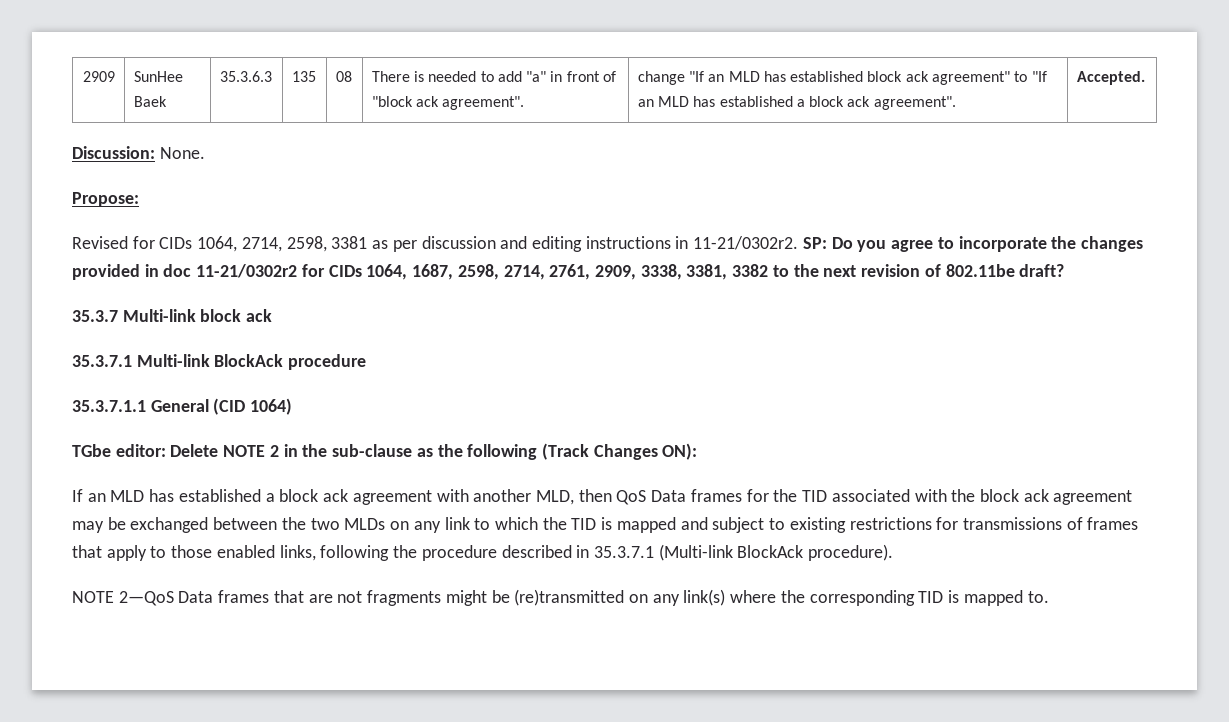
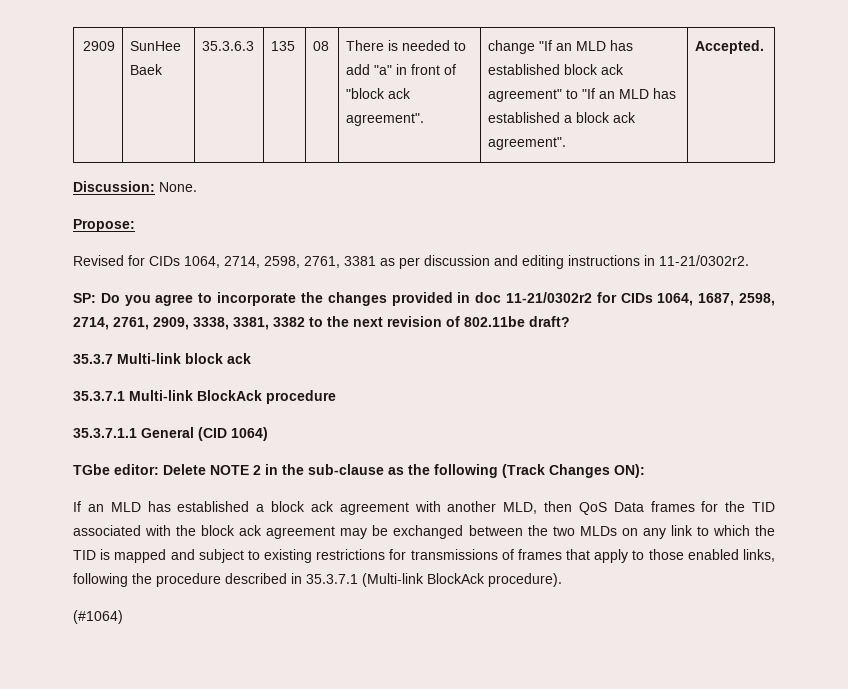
(327, 244) none -> [304,256,340,268] 2761,
(799, 243) none -> (749, 260) //
[72,589,1049,606] NOTE 2—QoS Data frames that are not fragments might be (re)transmitted on any link(s) where the corresponding TID is mapped to. -> [73,610,123,624] (#1064)

